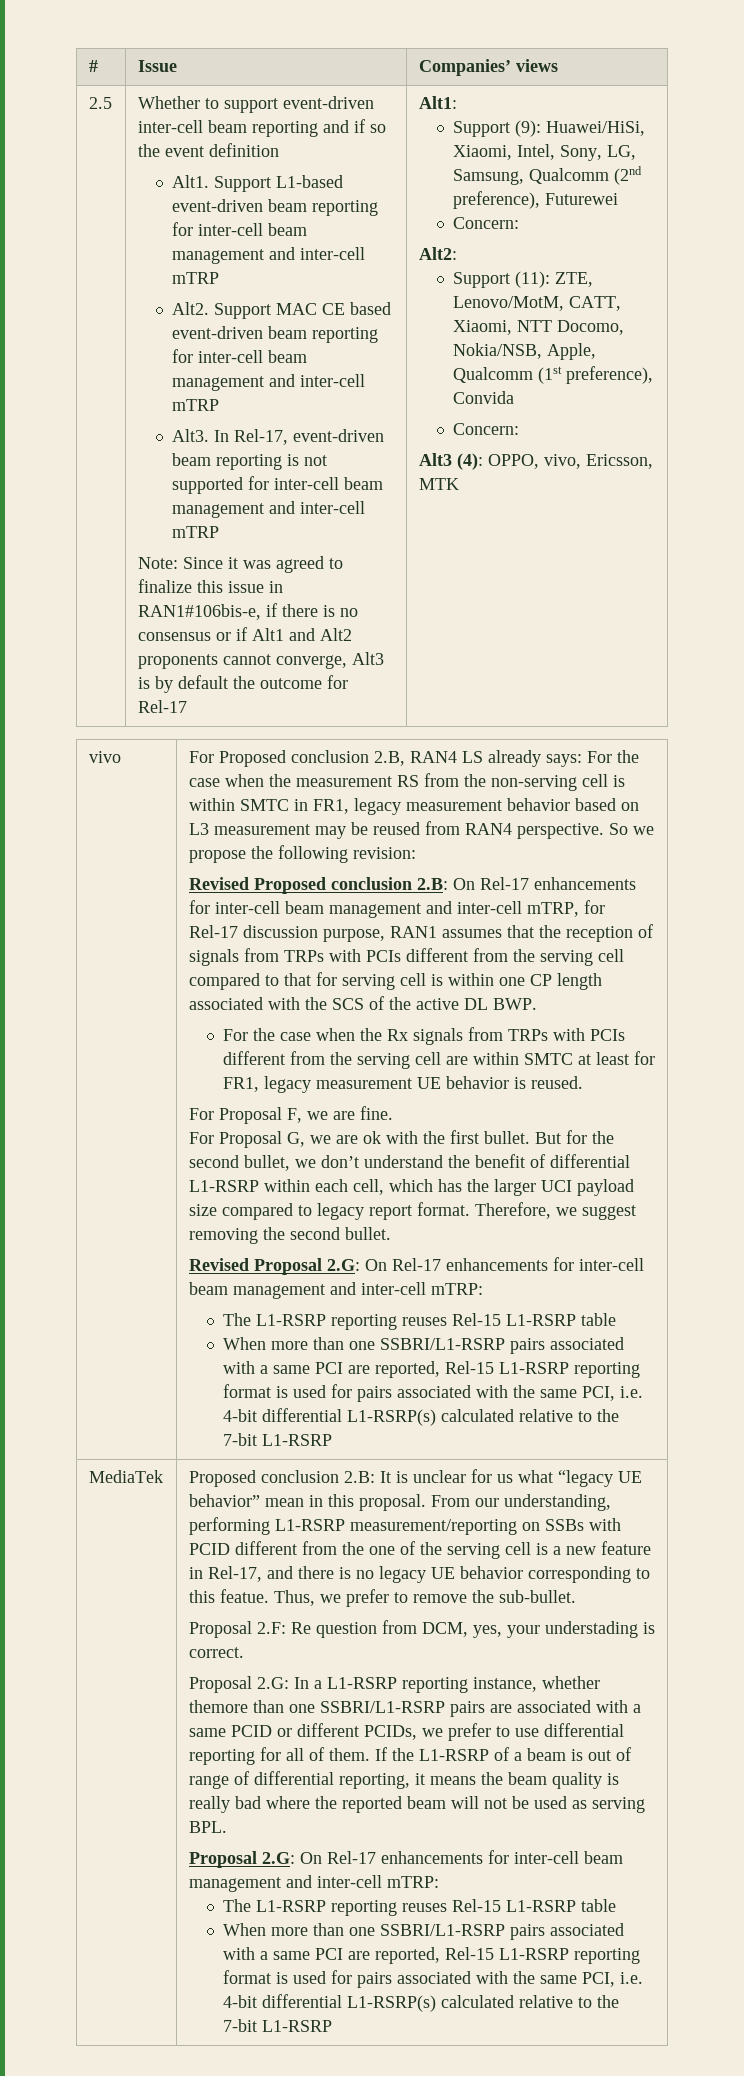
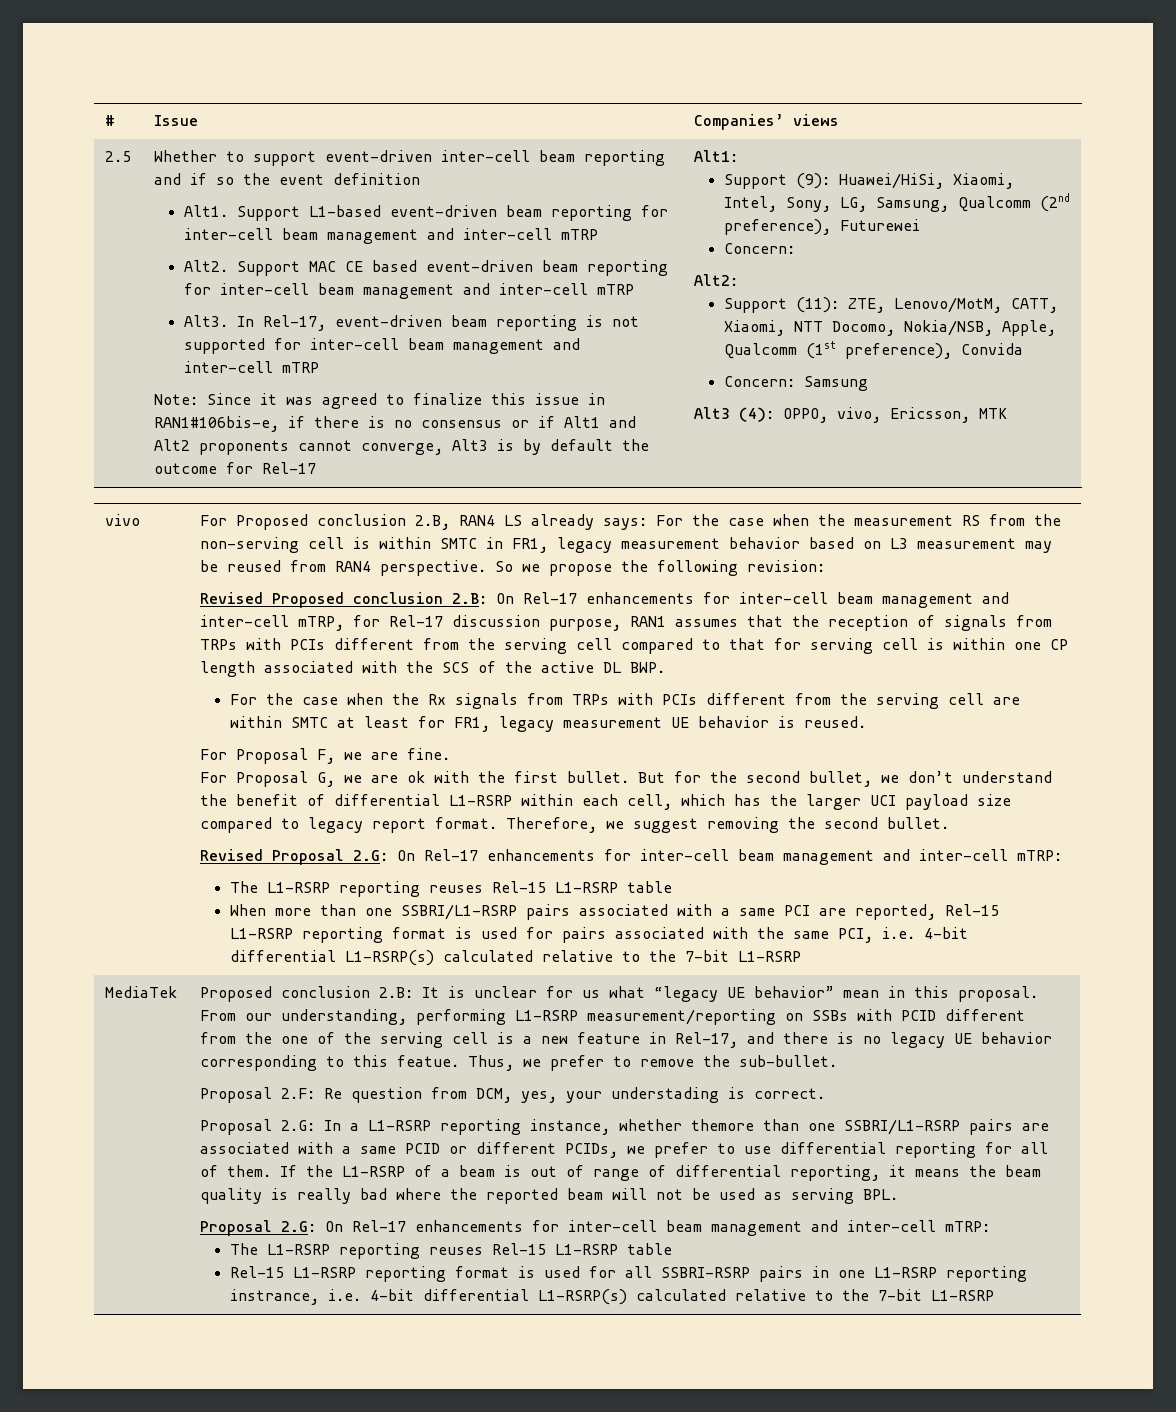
(519, 429) none -> [803,376,868,391] Samsung
[222,1923,624,1940] [222,1947,640,1964] [222,1970,615,1988] When more than one SSBRI/L1-RSRP pairs associated with a same PCI are reported, Rel-15 L1-RSRP reporting format is used for pairs associated with the same PCI, -> [229,1266,1027,1282] [229,1289,319,1305] Rel-15 L1-RSRP reporting format is used for all SSBRI-RSRP pairs in one L1-RSRP reporting instrance,

